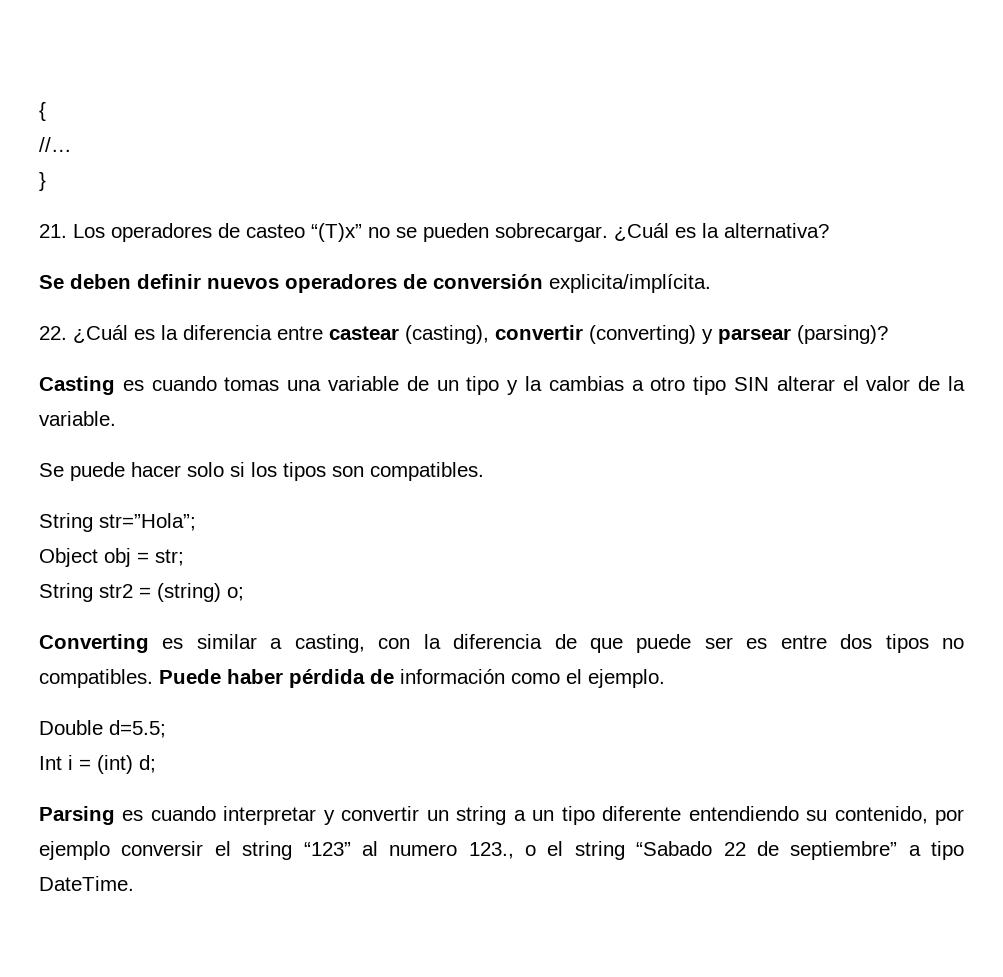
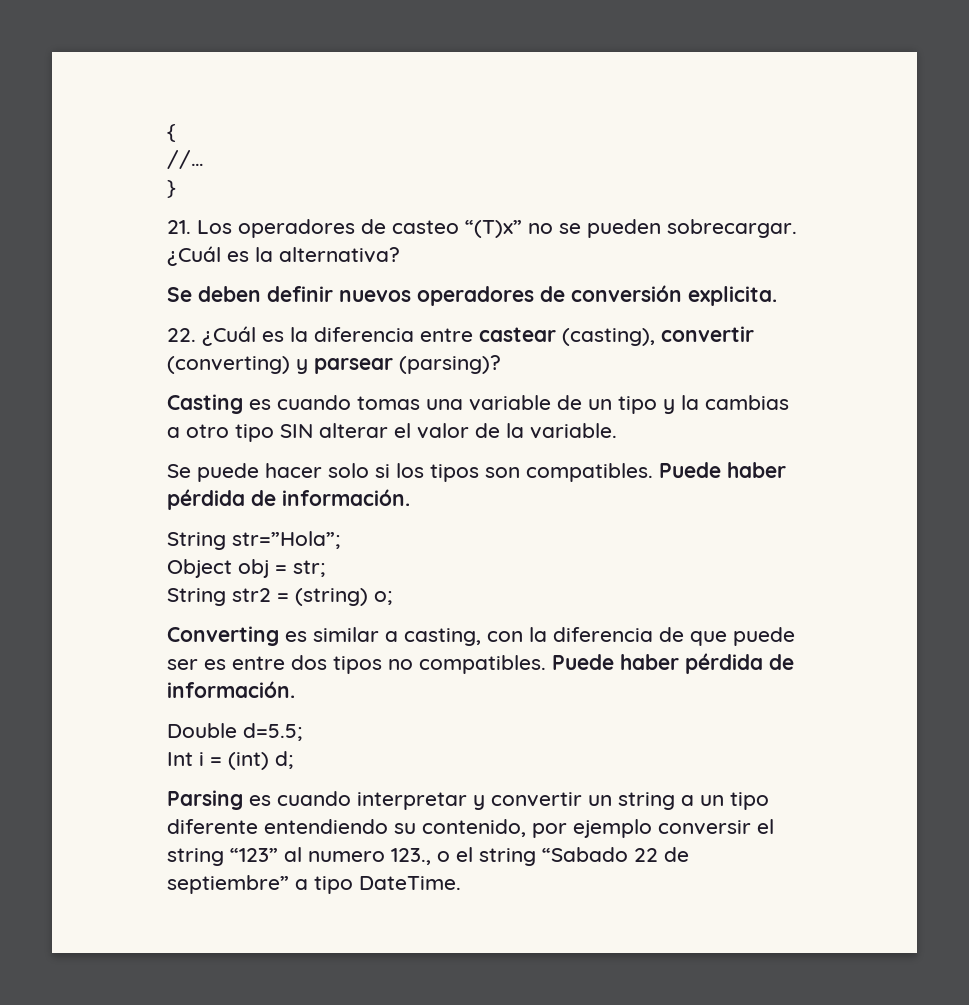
[549,274,711,293] explicita/implícita. -> [688,286,777,306] explicita.
(484, 471) none -> [659,462,786,478] [167,489,410,510] Puede haber pérdida de información.
[400,669,665,688] información como el ejemplo. -> [167,681,295,698] información.

